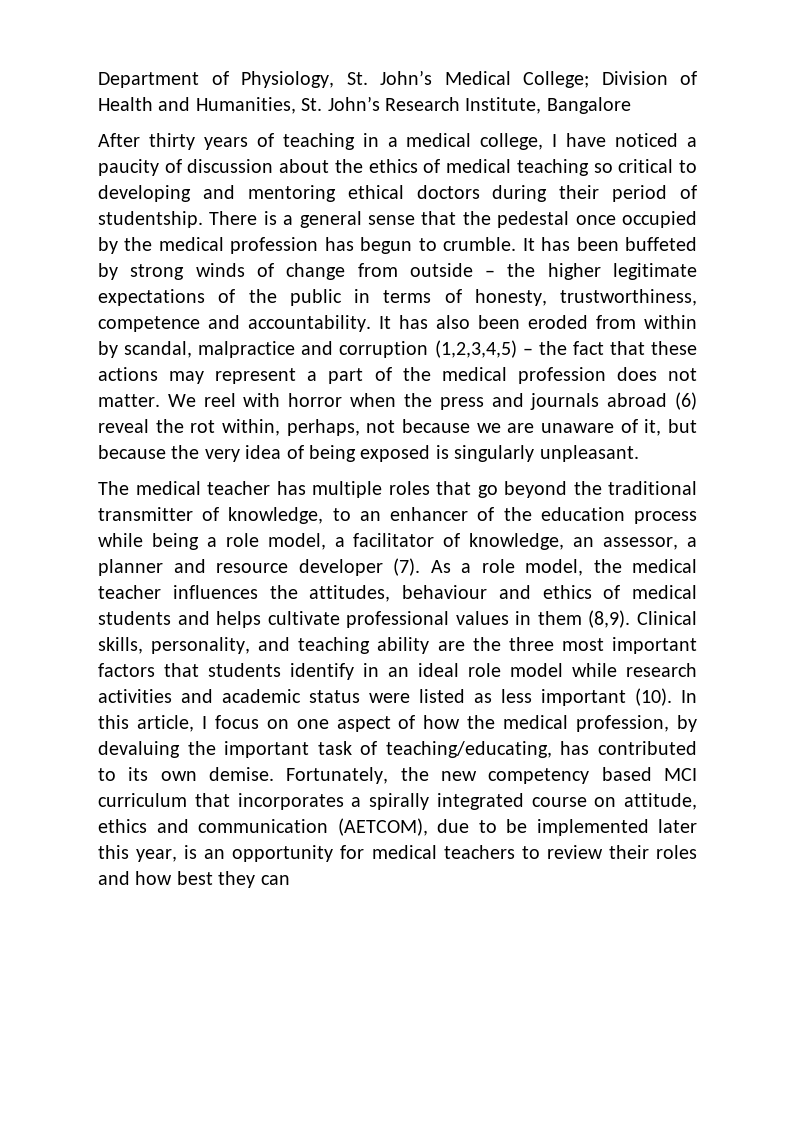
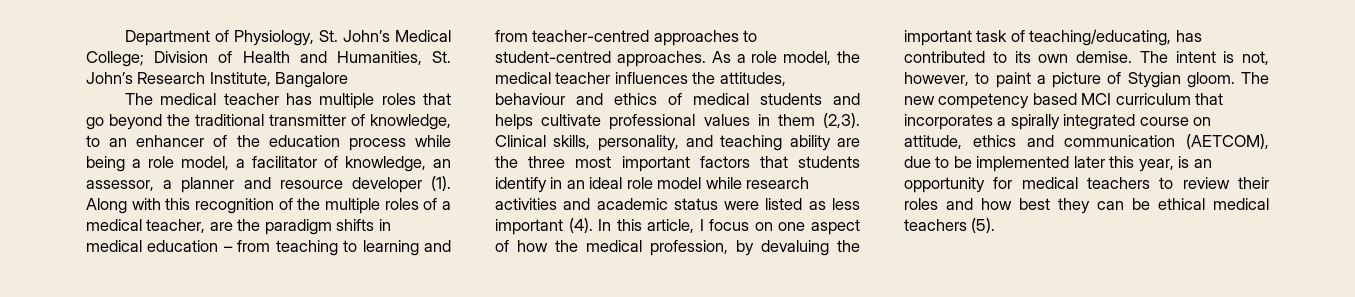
[98,133,697,150] [98,159,698,176] [98,185,697,202] [98,211,697,228] [98,237,697,254] [98,263,697,280] [98,289,697,306] [98,315,697,332] [98,340,698,358] [98,367,698,384] [98,392,697,410] [98,419,697,436] [98,445,639,462] // After thirty years of teaching in a medical college, I have noticed a paucity of discussion about the ethics of medical teaching so critical to developing and mentoring ethical doctors during their period of studentship. There is a general sense that the pedestal once occupied by the medical profession has begun to crumble. It has been buffeted by strong winds of change from outside – the higher legitimate expectations of the public in terms of honesty, trustworthiness, competence and accountability. It has also been eroded from within by scandal, malpractice and corruption (1,2,3,4,5) – the fact that these actions may represent a part of the medical profession does not matter. We reel with horror when the press and journals abroad (6) reveal the rot within, perhaps, not because we are unaware of it, but because the very idea of being exposed is singularly unpleasant. -> (349, 80) none
[393,558,420,576] (7). -> [431,176,451,191] [86,198,452,214] [86,219,391,235] [86,240,451,256] [495,30,758,46] [495,51,706,67] (1). Along with this recognition of the multiple roles of a medical teacher, are the paradigm shifts in medical education – from teaching to learning and from teacher-centred approaches to student-centred approaches.
[588,610,631,628] (8,9). -> [823,113,860,128] (2,3).
[635,688,672,706] (10). -> [568,218,593,233] (4).
[286,767,429,784] Fortunately, the -> [1139,51,1269,65] [904,72,1269,88] The intent is not, however, to paint a picture of Stygian gloom. The
(290, 880) none -> [1132,198,1269,210] [904,218,996,233] be ethical medical teachers (5).

